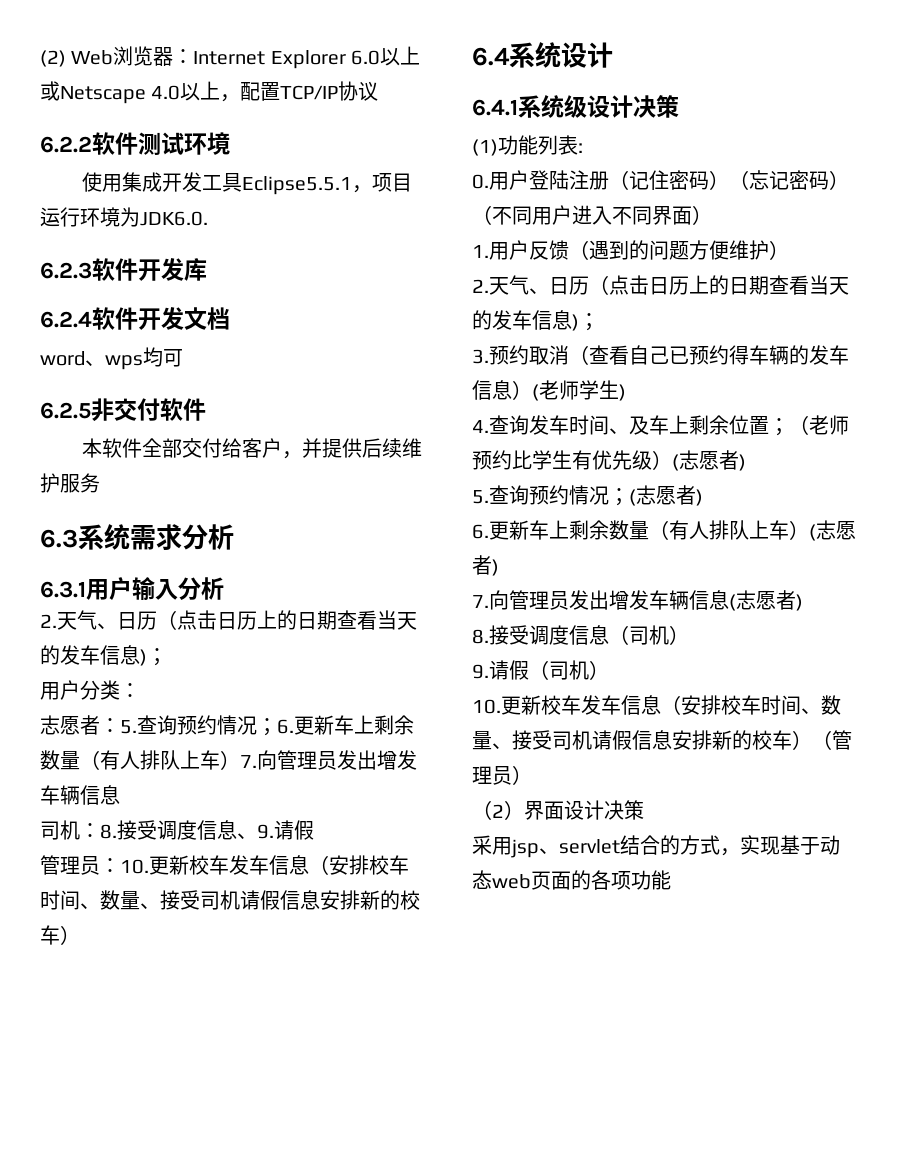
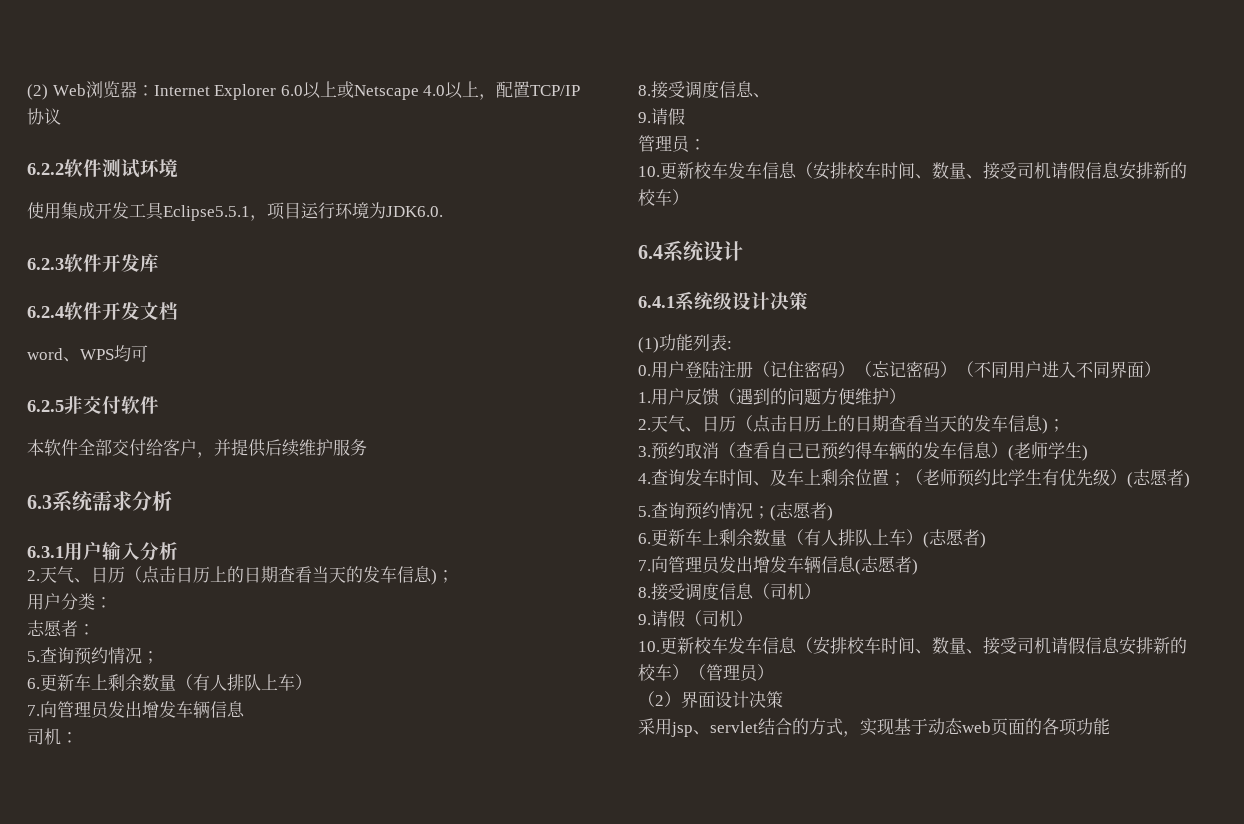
[105,355,143,370] wps -> [80,349,114,360] WPS
[120,715,414,736] [40,750,240,770] 5.查询预约情况；6.更新车上剩余数量（有人排队上车） -> [27,647,159,665] [27,674,312,691] // 5.查询预约情况； // 6.更新车上剩余数量（有人排队上车） //
(100, 830) none -> (78, 737) //
(257, 836) none -> (770, 95) //
(120, 865) none -> (706, 144) //

